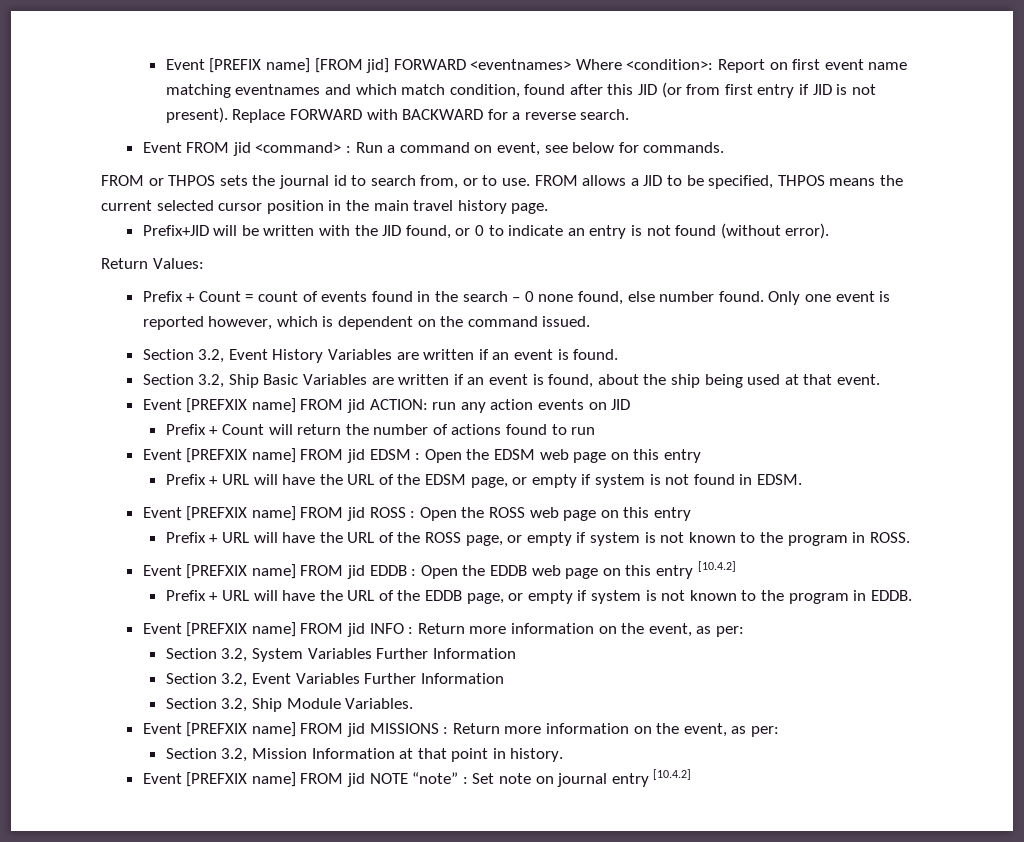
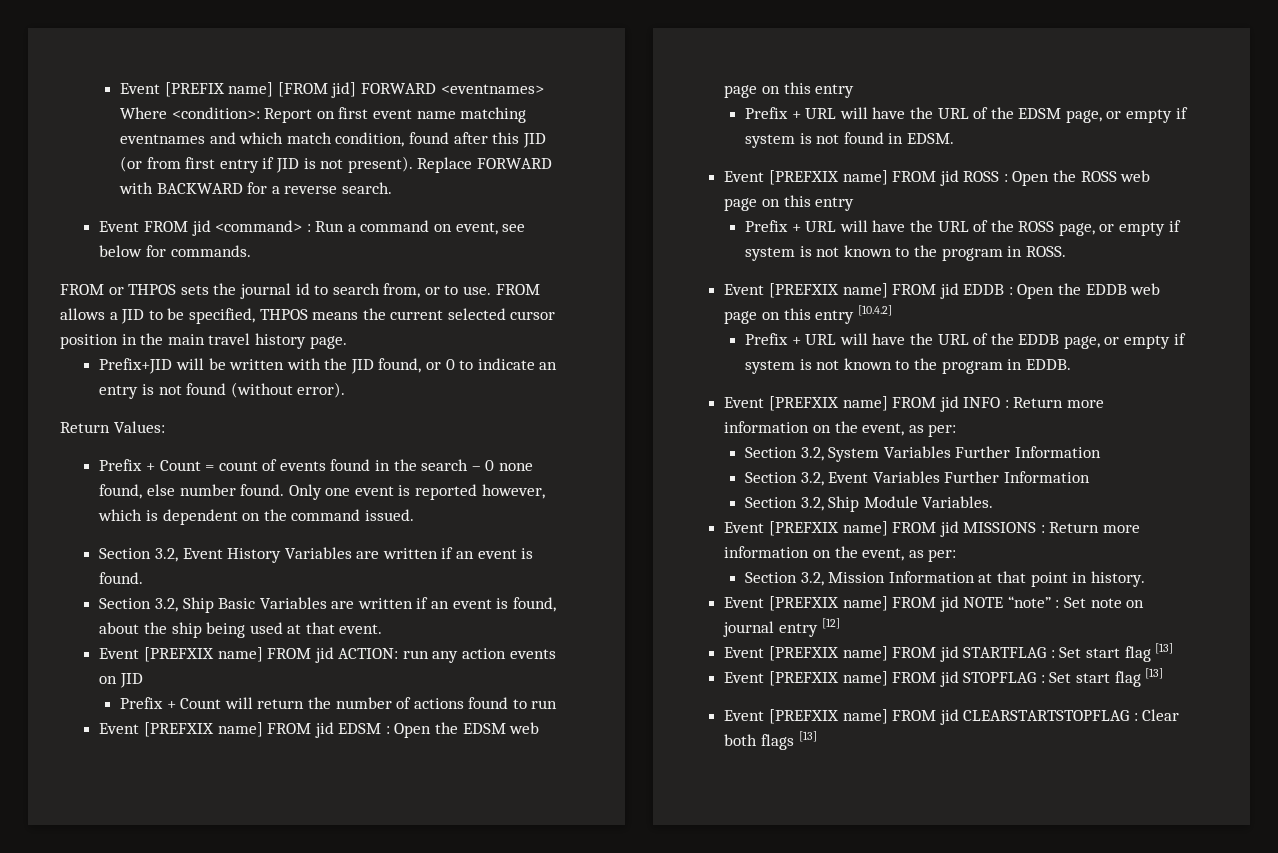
[653,769,692,780] [10.4.2] -> [821,618,840,629] [724,643,1174,662] [724,668,1164,687] [724,709,1180,725] [724,731,817,750] [12] // Event [PREFXIX name] FROM jid STARTFLAG : Set start flag [13] // Event [PREFXIX name] FROM jid STOPFLAG : Set start flag [13] // Event [PREFXIX name] FROM jid CLEARSTARTSTOPFLAG : Clear both flags [13]

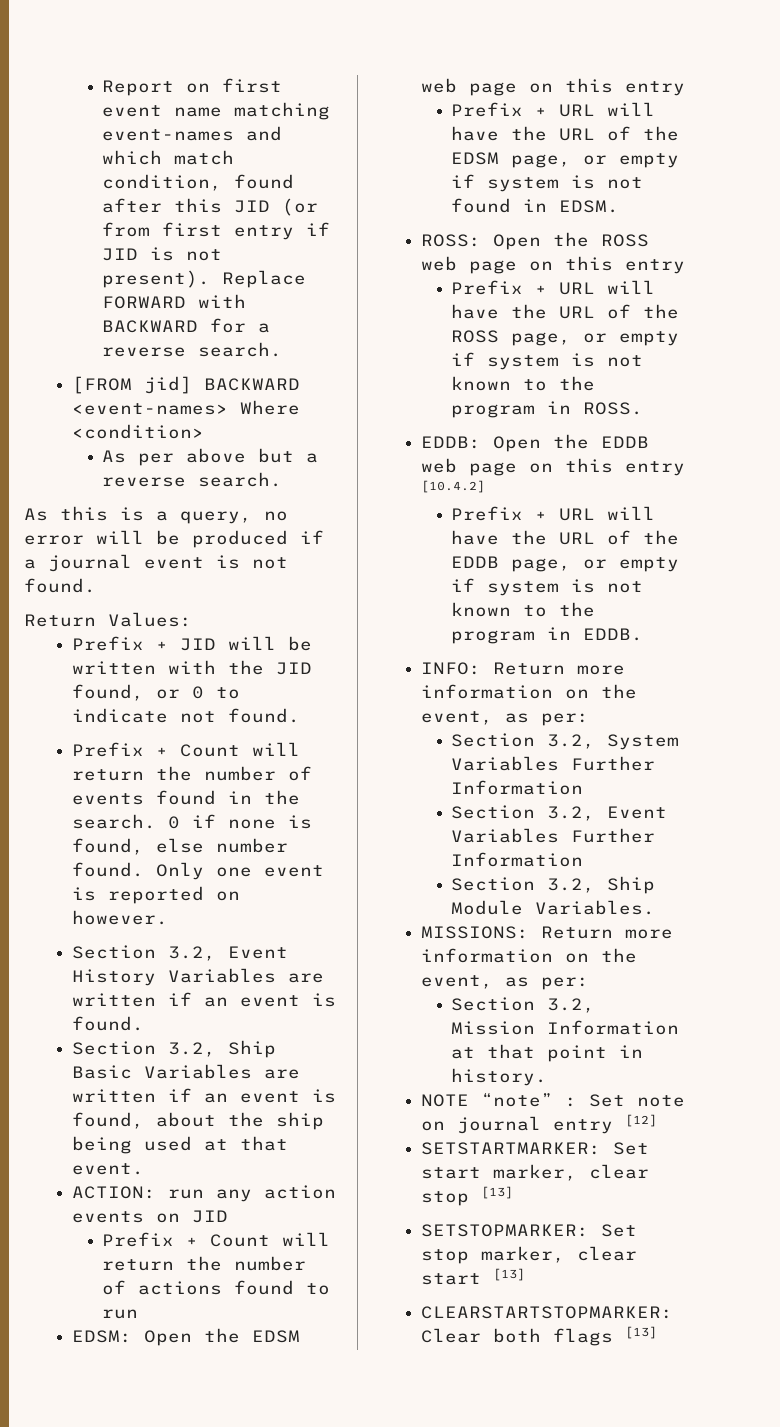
[120,82,544,98] [120,107,260,119] Event [PREFIX name] [FROM jid] FORWARD <eventnames> Where <condition>: -> (102, 88) none
[120,134,206,144] eventnames -> [102,129,235,141] event-names
[99,220,526,236] [99,245,251,257] [60,283,540,299] [60,308,556,324] [60,333,347,349] [99,358,173,374] Event FROM jid <command> : Run a command on event, see below for commands. // FROM or THPOS sets the journal id to search from, or to use. FROM allows a JID to be specified, THPOS means the current selected cursor position in the main travel history page. // Prefix+JID -> [72,376,301,394] [72,400,301,415] [72,424,205,439] [102,448,319,466] [102,472,283,487] [24,506,288,524] [24,530,324,548] [24,554,288,572] [24,578,96,593] [24,612,192,627] [72,636,217,651] [FROM jid] BACKWARD <event-names> Where <condition> // As per above but a reverse search. // As this is a query, no error will be produced if a journal event is not found. // Return Values: // Prefix + JID
[539,362,558,370] [99,382,346,399] [60,421,165,433] [99,459,258,471] an entry is not found (without error). // Return Values: // Prefix + Count = count -> [180,708,301,723] [72,742,301,757] [72,766,277,781] not found. // Prefix + Count will return the number
[421,459,534,471] search – 0 none -> [72,814,313,829] search. 0 if none is
[481,484,545,499] [98,509,414,525] however, which is dependent on the command issued. -> [216,891,241,901] [72,910,169,925] on however.
[99,647,334,663] Event [PREFXIX name] FROM jid -> (145, 1169) none
[99,722,390,738] Event [PREFXIX name] FROM jid EDSM : -> [72,1330,133,1343] EDSM:
[724,170,1008,186] Event [PREFXIX name] FROM jid ROSS : -> [421,234,482,247] ROSS:
[724,283,1013,299] Event [PREFXIX name] FROM jid EDDB : -> [421,436,482,449] EDDB:
[724,396,1009,412] Event [PREFXIX name] FROM jid INFO : -> [421,662,482,675] INFO:
[724,521,1045,537] Event [PREFXIX name] FROM jid MISSIONS : -> [421,926,530,939] MISSIONS:
[724,596,959,612] Event [PREFXIX name] FROM jid -> (548, 1077) none
[724,643,1174,662] [724,668,1164,687] [724,709,1138,725] Event [PREFXIX name] FROM jid STARTFLAG : Set start flag [13] // Event [PREFXIX name] FROM jid STOPFLAG : Set start flag [13] // Event [PREFXIX name] FROM jid CLEARSTARTSTOPFLAG : -> [421,1142,650,1155] [421,1164,650,1181] [421,1186,514,1206] [421,1224,638,1237] [421,1246,638,1264] [421,1268,526,1285] [421,1306,674,1319] SETSTARTMARKER: Set start marker, clear stop [13] // SETSTOPMARKER: Set stop marker, clear start [13] // CLEARSTARTSTOPMARKER:

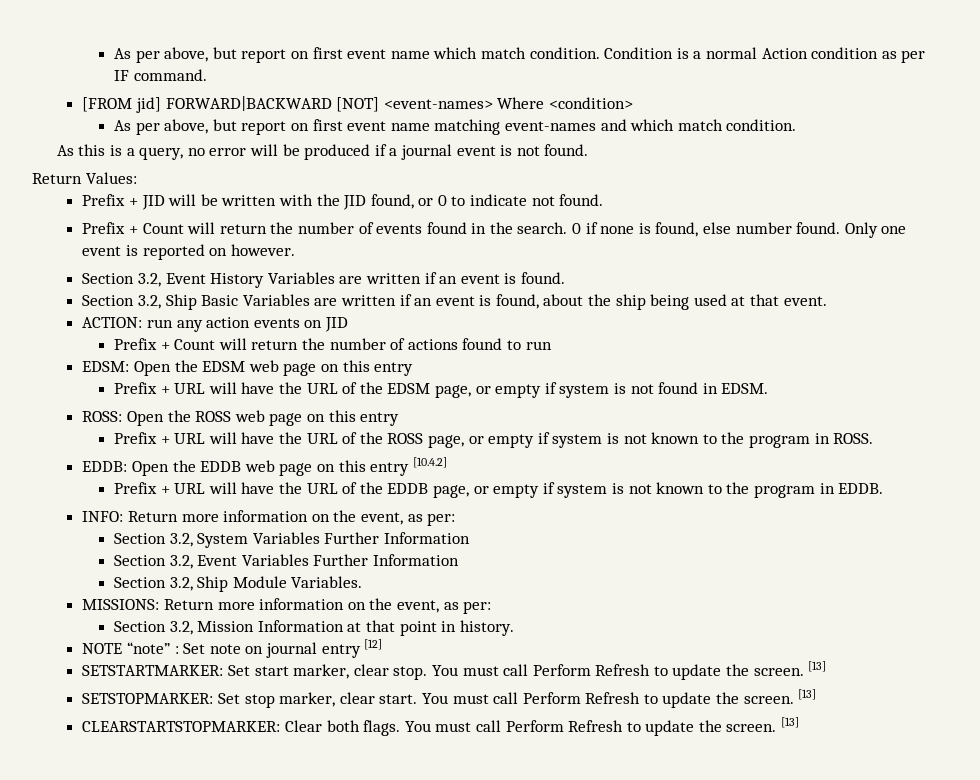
[102,80,175,96] Report -> [114,47,926,63] [114,69,207,81] [82,96,633,113] [114,119,287,135] As per above, but report on first event name which match condition. Condition is a normal Action condition as per IF command. // [FROM jid] FORWARD|BACKWARD [NOT] <event-names> Where <condition> // As per above, but report
[102,174,295,191] [102,198,319,216] [102,222,331,240] [102,247,223,261] [102,270,307,288] [102,294,247,309] [102,318,271,333] [102,342,283,357] [72,376,301,394] [72,400,301,415] [72,424,205,439] [102,448,319,466] [102,472,283,487] condition, found after this JID (or from first entry if JID is not present). Replace FORWARD with BACKWARD for a reverse search. // [FROM jid] BACKWARD <event-names> Where <condition> // As per above but a reverse search. -> [726,119,797,131] condition.
[421,1191,470,1206] stop -> [393,664,804,680] stop. You must call Perform Refresh to update the screen.
[421,1268,526,1285] [421,1306,674,1319] [421,1328,614,1346] start [13] // CLEARSTARTSTOPMARKER: Clear both flags -> [379,689,817,708] [82,720,777,736] start. You must call Perform Refresh to update the screen. [13] // CLEARSTARTSTOPMARKER: Clear both flags. You must call Perform Refresh to update the screen.

